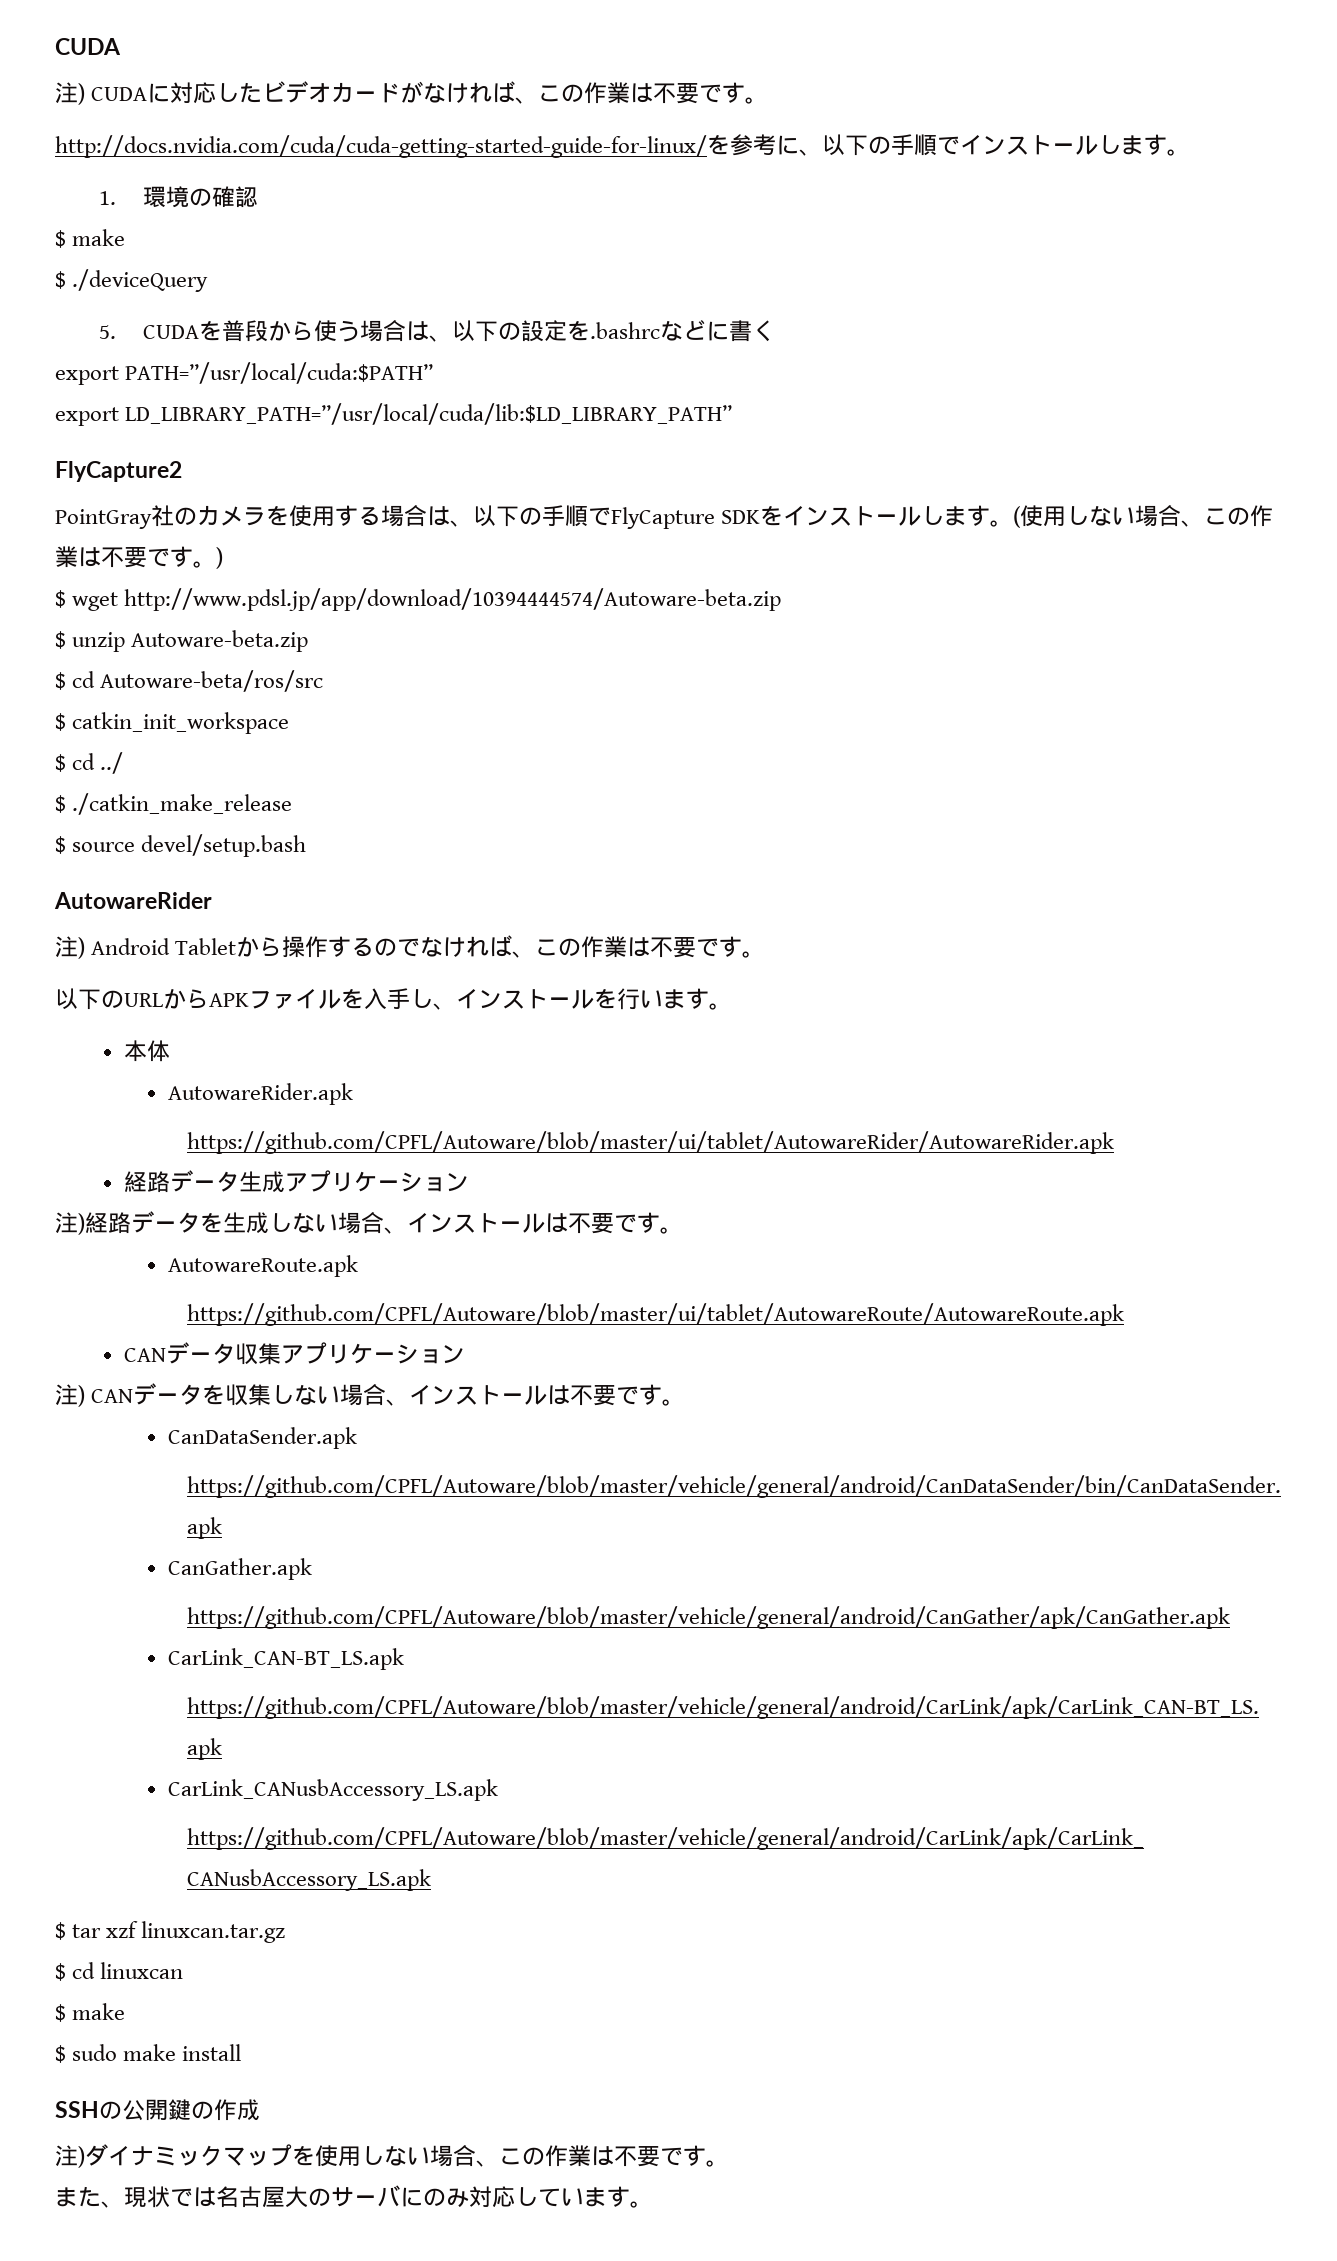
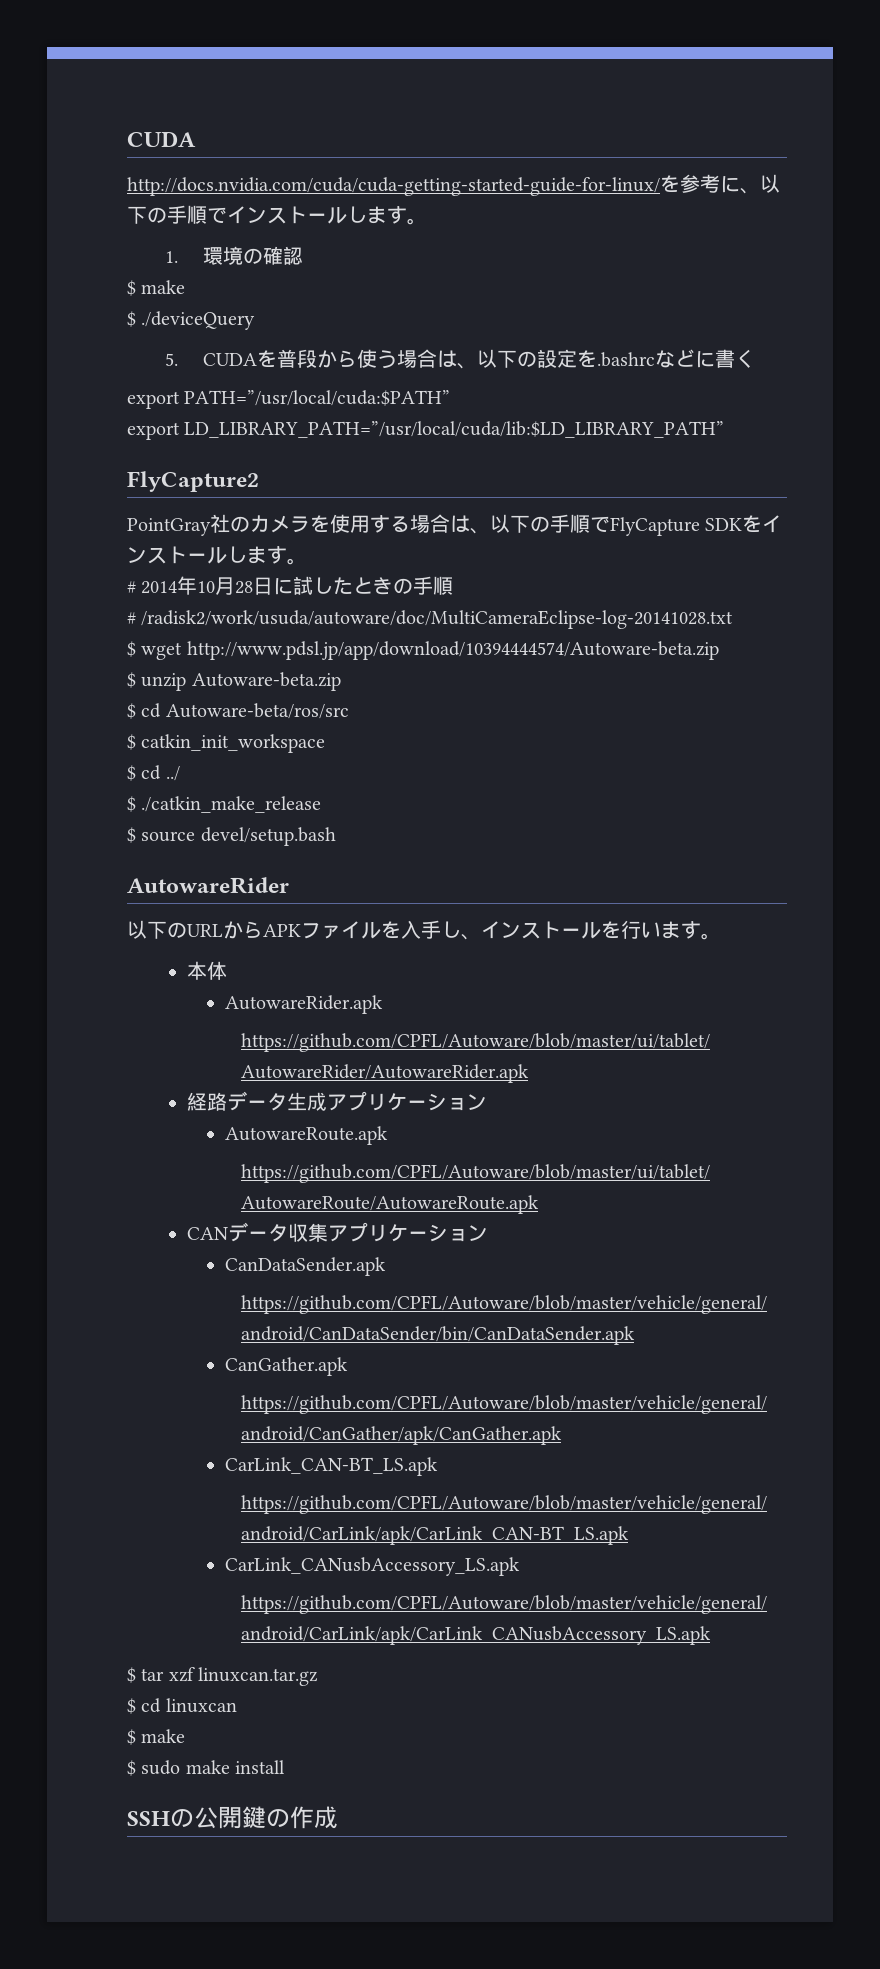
[55,38,121,55] [55,81,769,105] CUDA // 注) CUDAに対応したビデオカードがなければ、この作業は不要です。 -> [127,131,196,147] CUDA
[1013,505,1274,528] [55,546,223,569] (使用しない場合、この作業は不要です。) -> [127,576,454,595] [127,610,734,629] // # 2014年10月28日に試したときの手順 // # /radisk2/work/usuda/autoware/doc/MultiCameraEclipse-log-20141028.txt
[55,935,766,959] // 注) Android Tabletから操作するのでなければ、この作業は不要です。 -> (289, 885) none
[55,1211,683,1235] // 注)経路データを生成しない場合、インストールは不要です。 -> (488, 1102) none
[55,1383,686,1407] // 注) CANデータを収集しない場合、インストールは不要です。 -> (489, 1233) none
[55,2144,729,2168] [55,2185,653,2208] // 注)ダイナミックマップを使用しない場合、この作業は不要です。 // また、現状では名古屋大のサーバにのみ対応しています。 -> (338, 1817) none

